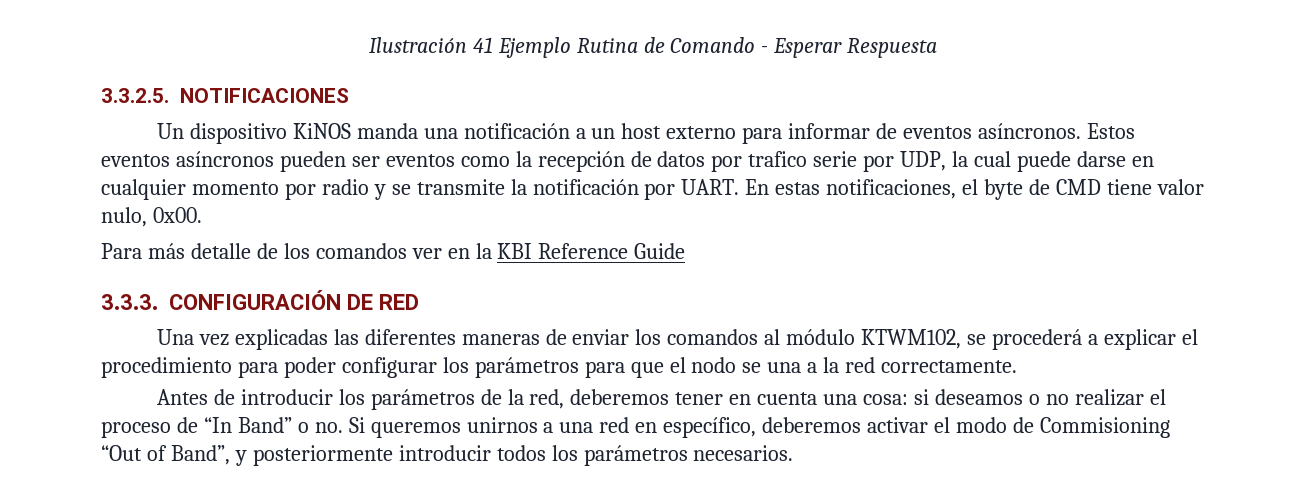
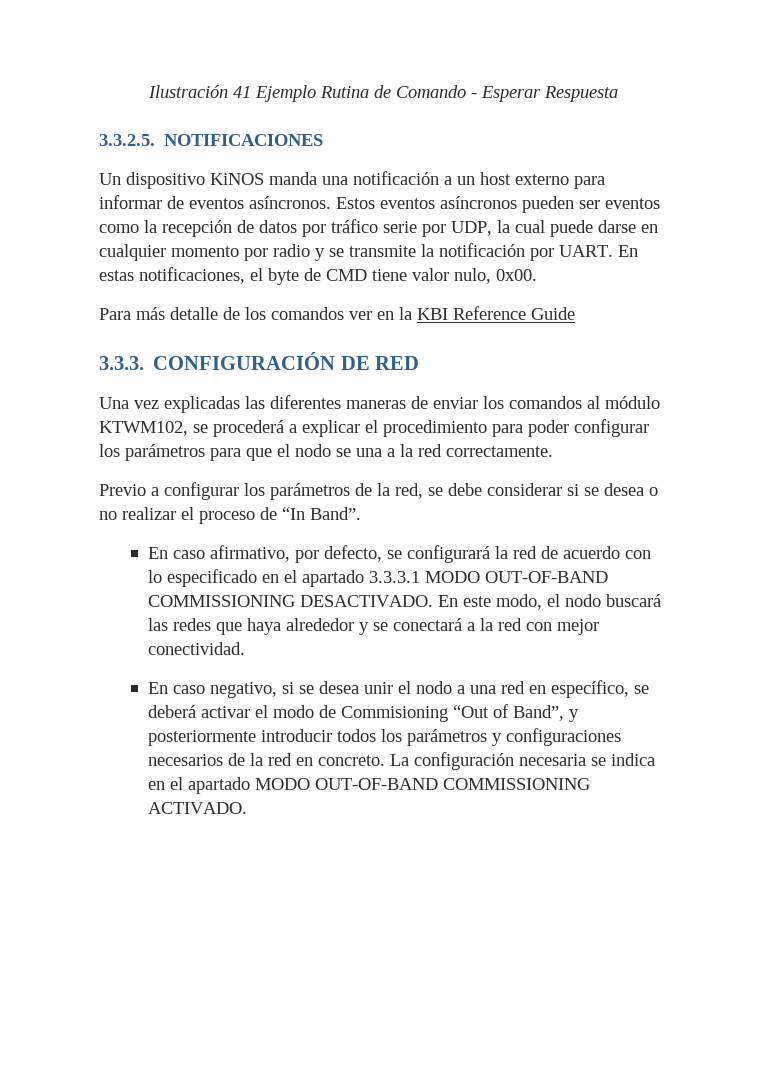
[748,151,808,167] trafico -> [331,219,378,233] tráfico
[156,389,333,405] Antes de introducir -> [99,482,239,500] Previo a configurar
[570,389,1023,405] deberemos tener en cuenta una cosa: si deseamos -> [428,483,644,496] se debe considerar si se desea
[237,417,538,438] Band” o no. Si queremos unirnos -> [310,507,361,520] [147,545,651,563] [147,569,608,587] [147,594,661,610] [147,618,599,635] [147,642,245,655] [147,681,452,698] Band”. // En caso afirmativo, por defecto, se configurará la red de acuerdo con lo especificado en el apartado 3.3.3.1 MODO OUT-OF-BAND COMMISSIONING DESACTIVADO. En este modo, el nodo buscará las redes que haya alrededor y se conectará a la red con mejor conectividad. // En caso negativo, si se desea unir el nodo
[762,417,862,433] deberemos -> [633,685,649,694] [147,705,196,718] se deberá
[693,445,794,461] necesarios. -> [491,728,621,746] [147,752,655,770] [147,777,590,794] [147,802,247,814] y configuraciones necesarios de la red en concreto. La configuración necesaria se indica en el apartado MODO OUT-OF-BAND COMMISSIONING ACTIVADO.

